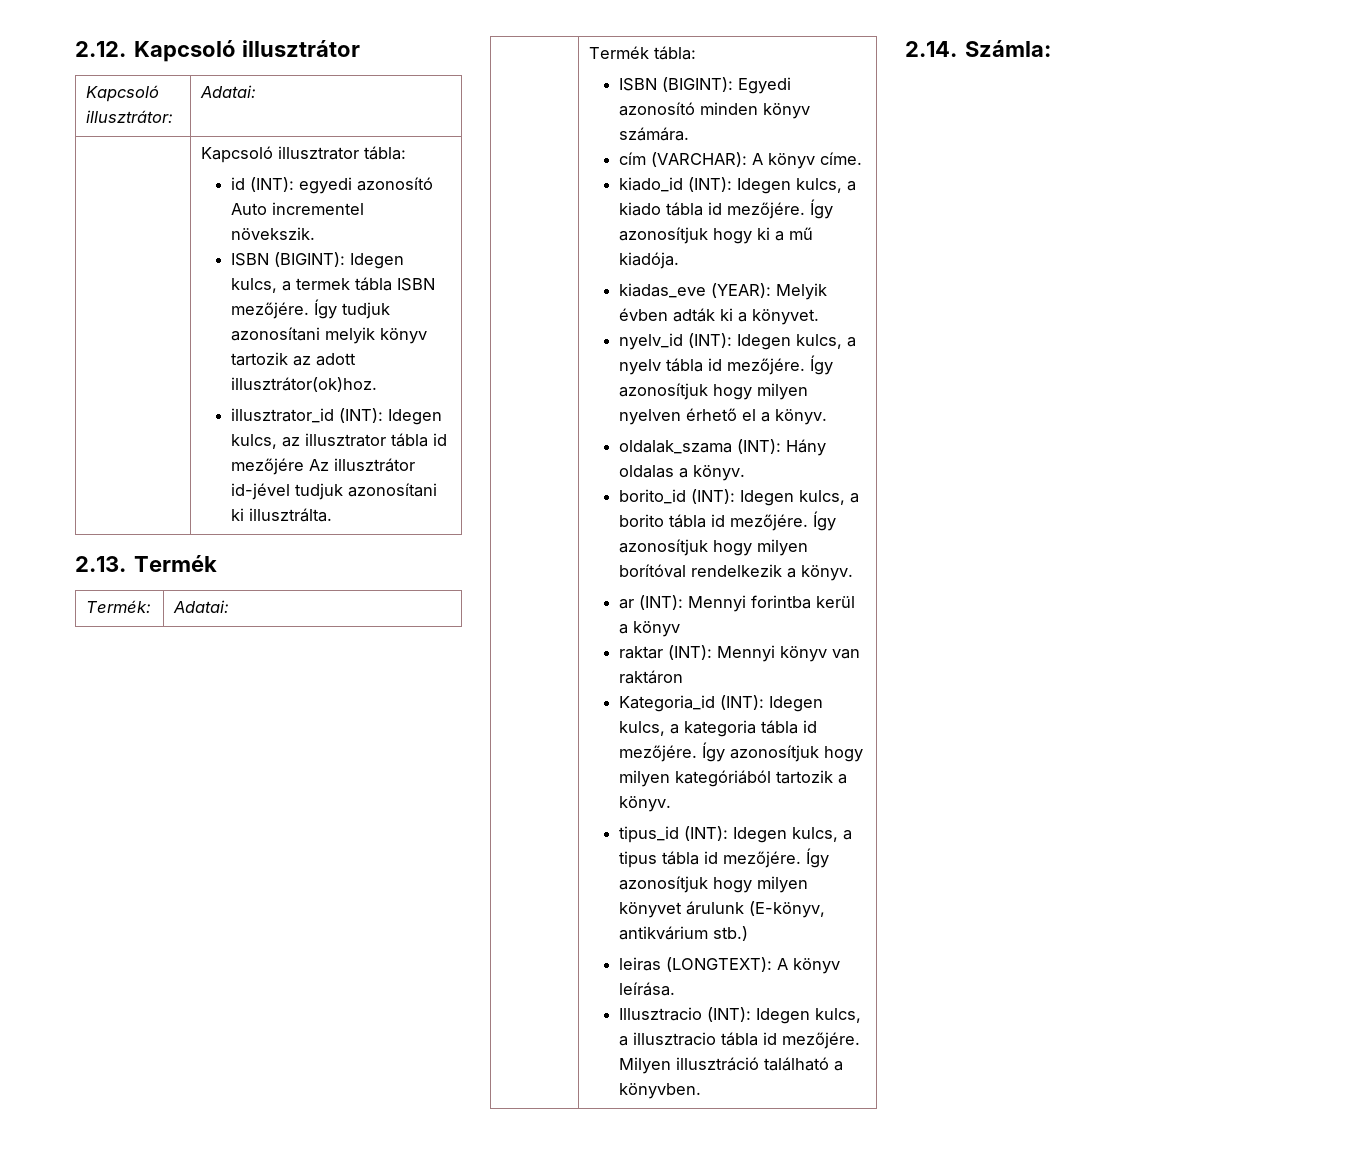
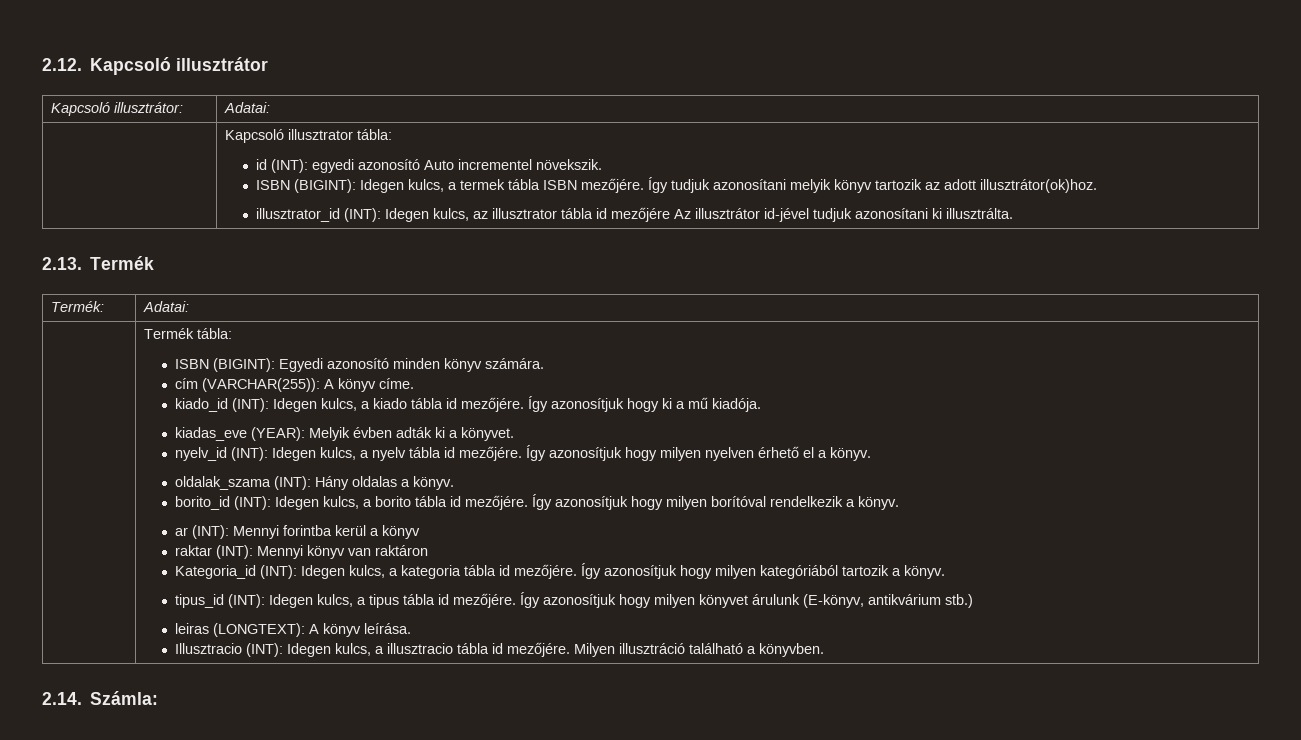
[651,152,748,167] (VARCHAR): -> [201,378,320,392] (VARCHAR(255)):

